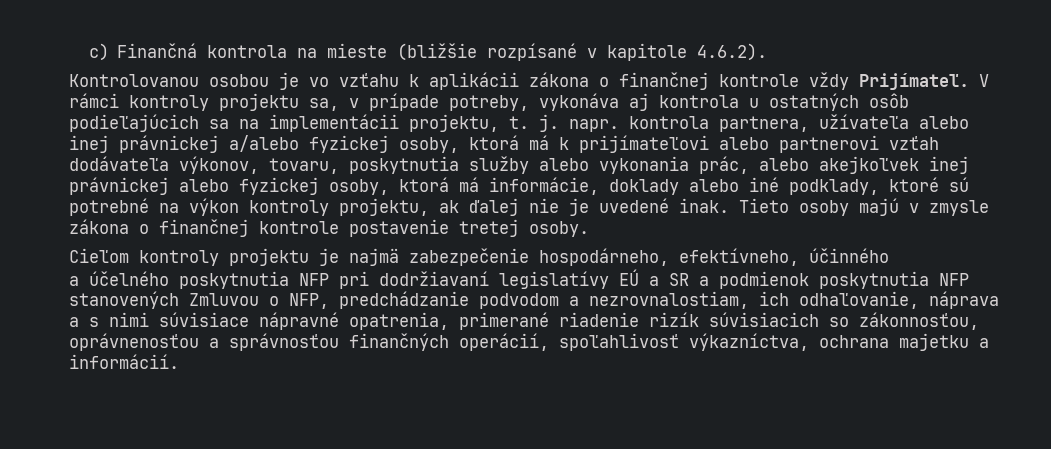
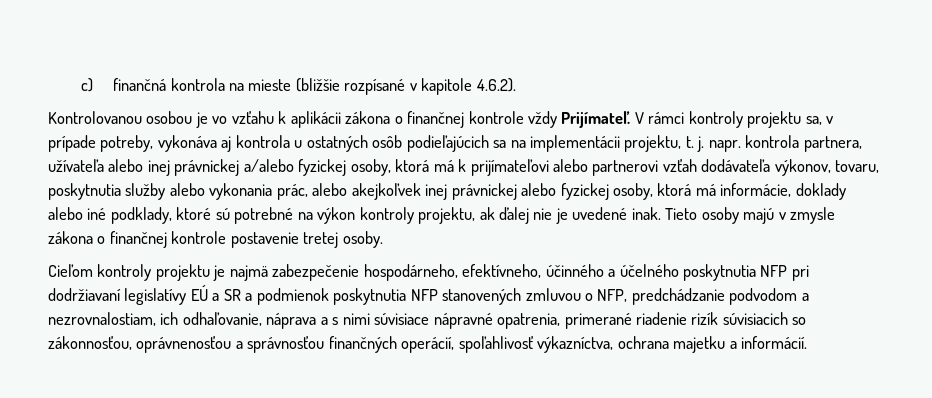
[117,43,198,58] Finančná -> [113,78,167,91] finančná
(889, 255) // -> (604, 270) none
[189,293,259,306] Zmluvou -> [525,288,581,301] zmluvou

